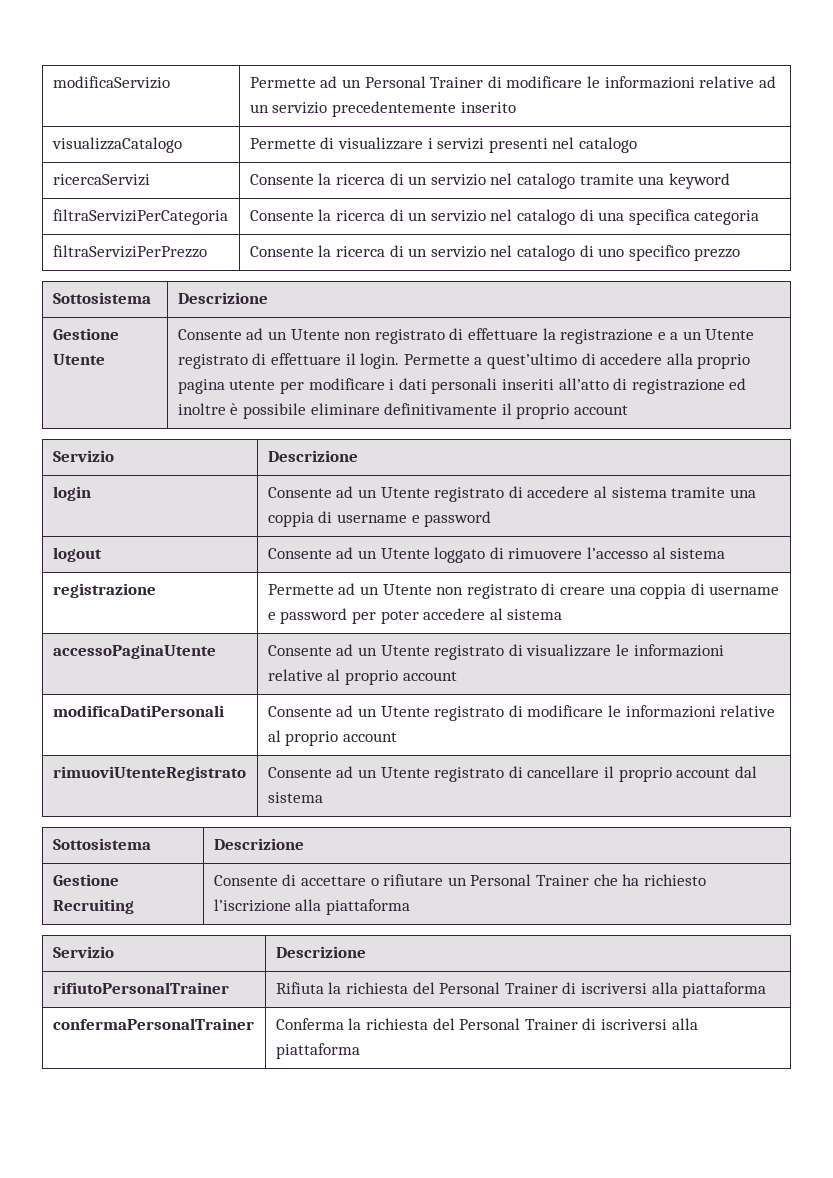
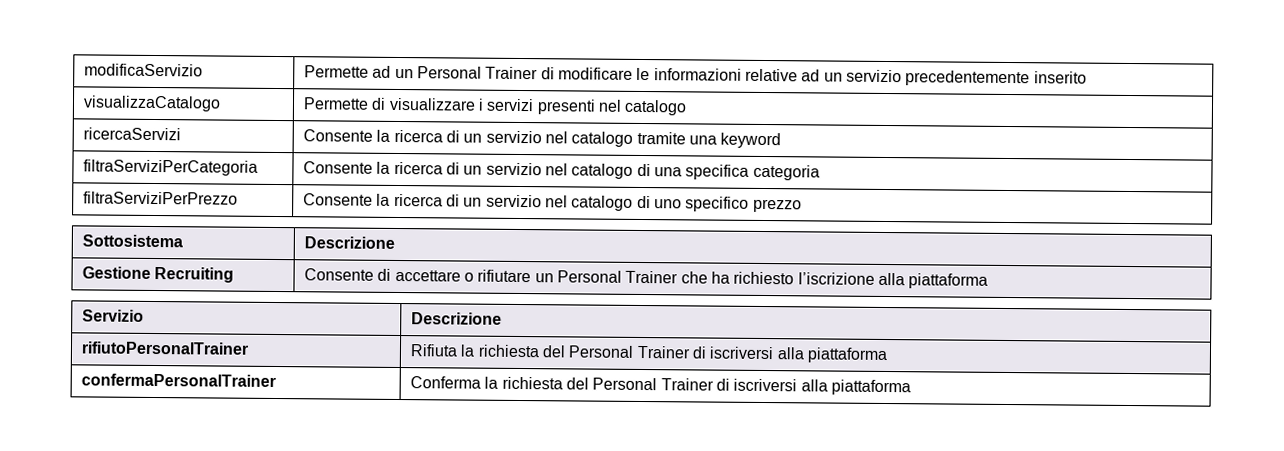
[52,328,119,340] [52,354,105,365] [177,328,755,344] [177,353,751,369] [177,378,747,394] [177,403,628,419] [52,450,114,462] [267,450,358,462] [52,486,91,501] [267,486,756,502] [267,511,492,527] [52,547,102,562] [267,547,726,563] [52,583,156,598] [267,583,780,599] [267,608,563,624] [52,644,216,659] [267,644,724,660] [267,669,457,685] [52,705,224,717] [267,705,776,721] [267,730,397,746] [52,766,246,781] [267,766,757,782] [267,792,323,803] [52,838,151,850] [213,838,304,850] // Gestione Utente | Consente ad un Utente non registrato di effettuare la registrazione e a un Utente registrato di effettuare il login. Permette a quest’ultimo di accedere alla proprio pagina utente per modificare i dati personali inseriti all’atto di registrazione ed inoltre è possibile eliminare definitivamente il proprio account // Servizio | Descrizione // login | Consente ad un Utente registrato di accedere al sistema tramite una coppia di username e password // logout | Consente ad un Utente loggato di rimuovere l’accesso al sistema // registrazione | Permette ad un Utente non registrato di creare una coppia di username e password per poter accedere al sistema // accessoPaginaUtente | Consente ad un Utente registrato di visualizzare le informazioni relative al proprio account // modificaDatiPersonali | Consente ad un Utente registrato di modificare le informazioni relative al proprio account // rimuoviUtenteRegistrato | Consente ad un Utente registrato di cancellare il proprio account dal sistema // Sottosistema | Descrizione -> (396, 242) none

